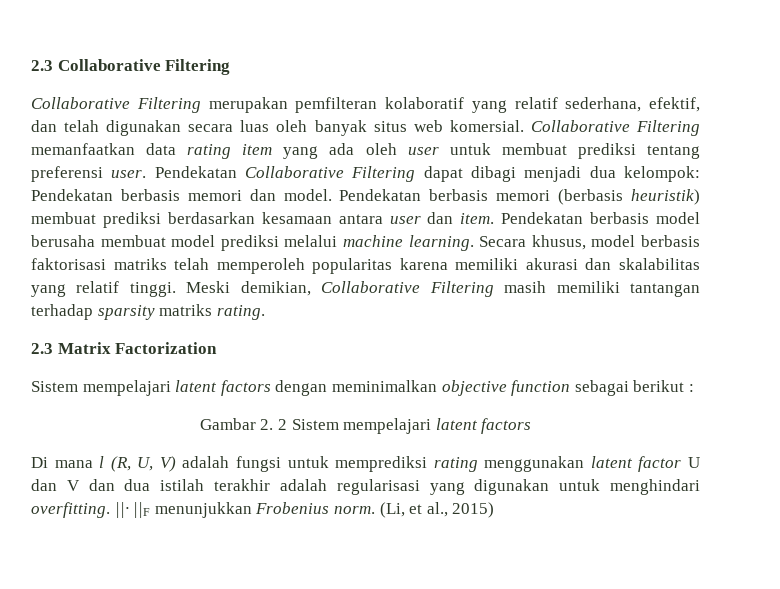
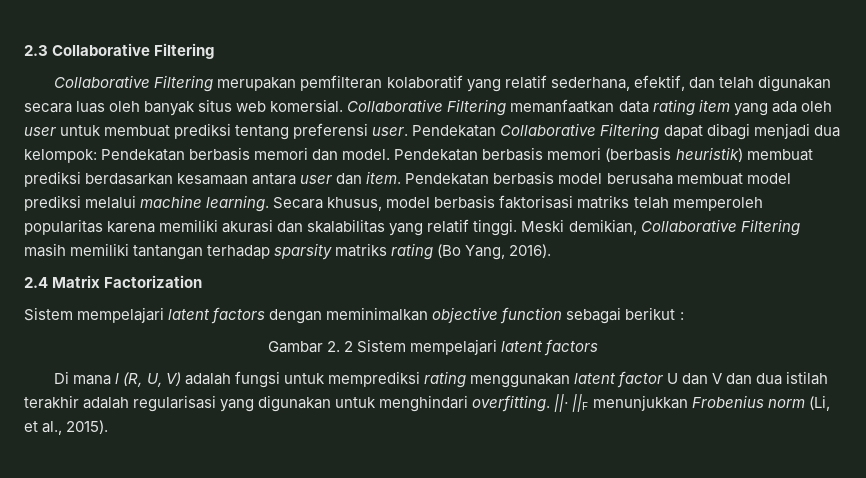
[216,305,265,320] [31,343,53,354] rating. // 2.3 -> [391,243,552,260] [24,277,48,288] rating (Bo Yang, 2016). // 2.4
[333,506,375,514] norm. -> [767,399,805,408] norm
[452,502,495,518] 2015) -> [66,420,109,434] 2015).

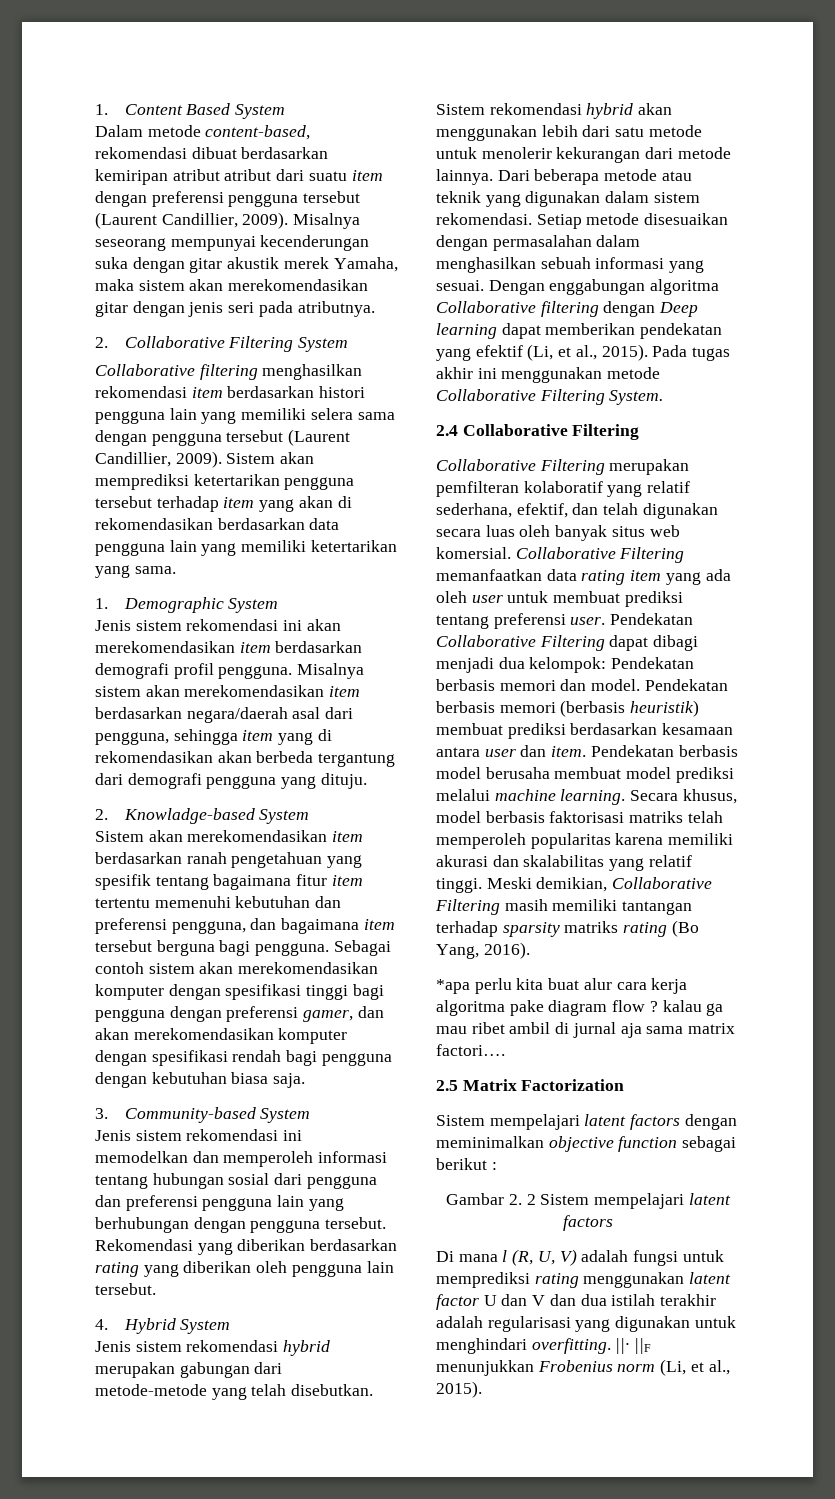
[24,45,48,56] 2.3 -> [95,103,286,119] [95,125,311,140] [95,147,329,159] [95,169,383,185] [95,191,361,207] [95,212,361,229] [95,235,370,251] [95,257,398,273] [95,279,369,291] [95,301,375,317] [95,336,349,352] [95,364,363,380] [95,386,366,398] [95,408,395,424] [95,429,351,446] [95,451,315,468] [95,474,355,490] [95,496,352,512] [95,518,340,530] [95,540,397,556] [95,565,176,578] [95,597,279,613] [95,619,341,631] [95,641,363,653] [95,663,365,679] [95,685,361,697] [95,707,354,723] [95,729,332,745] [95,751,396,767] [95,773,367,789] [95,808,310,824] [95,830,364,842] [95,852,363,868] [95,874,363,890] [95,896,342,908] [95,918,395,934] [95,940,391,956] [95,962,379,974] [95,984,384,1000] [95,1006,384,1022] [95,1028,348,1044] [95,1050,392,1066] [95,1072,306,1088] [95,1107,311,1123] [95,1129,303,1141] [95,1151,388,1167] [95,1173,377,1189] [95,1195,344,1211] [95,1217,387,1233] [95,1239,398,1255] [95,1261,394,1277] [95,1283,156,1295] [95,1318,231,1334] [95,1340,331,1356] [95,1362,283,1378] [95,1384,374,1400] [436,103,673,119] [436,125,702,141] [436,147,731,163] [436,169,692,185] [436,191,700,207] [436,213,729,229] [436,235,641,251] [436,257,705,273] [436,279,720,295] [436,301,699,317] [436,323,723,339] [436,344,731,361] [436,367,661,383] [436,389,664,405] [436,425,458,436] 1. Content Based System // Dalam metode content-based, rekomendasi dibuat berdasarkan kemiripan atribut atribut dari suatu item dengan preferensi pengguna tersebut (Laurent Candillier, 2009). Misalnya seseorang mempunyai kecenderungan suka dengan gitar akustik merek Yamaha, maka sistem akan merekomendasikan gitar dengan jenis seri pada atributnya. // 2. Collaborative Filtering System // Collaborative filtering menghasilkan rekomendasi item berdasarkan histori pengguna lain yang memiliki selera sama dengan pengguna tersebut (Laurent Candillier, 2009). Sistem akan memprediksi ketertarikan pengguna tersebut terhadap item yang akan di rekomendasikan berdasarkan data pengguna lain yang memiliki ketertarikan yang sama. // 1. Demographic System // Jenis sistem rekomendasi ini akan merekomendasikan item berdasarkan demografi profil pengguna. Misalnya sistem akan merekomendasikan item berdasarkan negara/daerah asal dari pengguna, sehingga item yang di rekomendasikan akan berbeda tergantung dari demografi pengguna yang dituju. // 2. Knowladge-based System // Sistem akan merekomendasikan item berdasarkan ranah pengetahuan yang spesifik tentang bagaimana fitur item tertentu memenuhi kebutuhan dan preferensi pengguna, dan bagaimana item tersebut berguna bagi pengguna. Sebagai contoh sistem akan merekomendasikan komputer dengan spesifikasi tinggi bagi pengguna dengan preferensi gamer, dan akan merekomendasikan komputer dengan spesifikasi rendah bagi pengguna dengan kebutuhan biasa saja. // 3. Community-based System // Jenis sistem rekomendasi ini memodelkan dan memperoleh informasi tentang hubungan sosial dari pengguna dan preferensi pengguna lain yang berhubungan dengan pengguna tersebut. Rekomendasi yang diberikan berdasarkan rating yang diberikan oleh pengguna lain tersebut. // 4. Hybrid System // Jenis sistem rekomendasi hybrid merupakan gabungan dari metode-metode yang telah disebutkan. Sistem rekomendasi hybrid akan menggunakan lebih dari satu metode untuk menolerir kekurangan dari metode lainnya. Dari beberapa metode atau teknik yang digunakan dalam sistem rekomendasi. Setiap metode disesuaikan dengan permasalahan dalam menghasilkan sebuah informasi yang sesuai. Dengan enggabungan algoritma Collaborative filtering dengan Deep learning dapat memberikan pendekatan yang efektif (Li, et al., 2015). Pada tugas akhir ini menggunakan metode Collaborative Filtering System. // 2.4
[24,277,48,288] 2.4 -> [436,978,688,994] [436,1000,724,1016] [436,1022,736,1038] [436,1044,505,1056] [436,1080,458,1091] *apa perlu kita buat alur cara kerja algoritma pake diagram flow ? kalau ga mau ribet ambil di jurnal aja sama matrix factori…. // 2.5

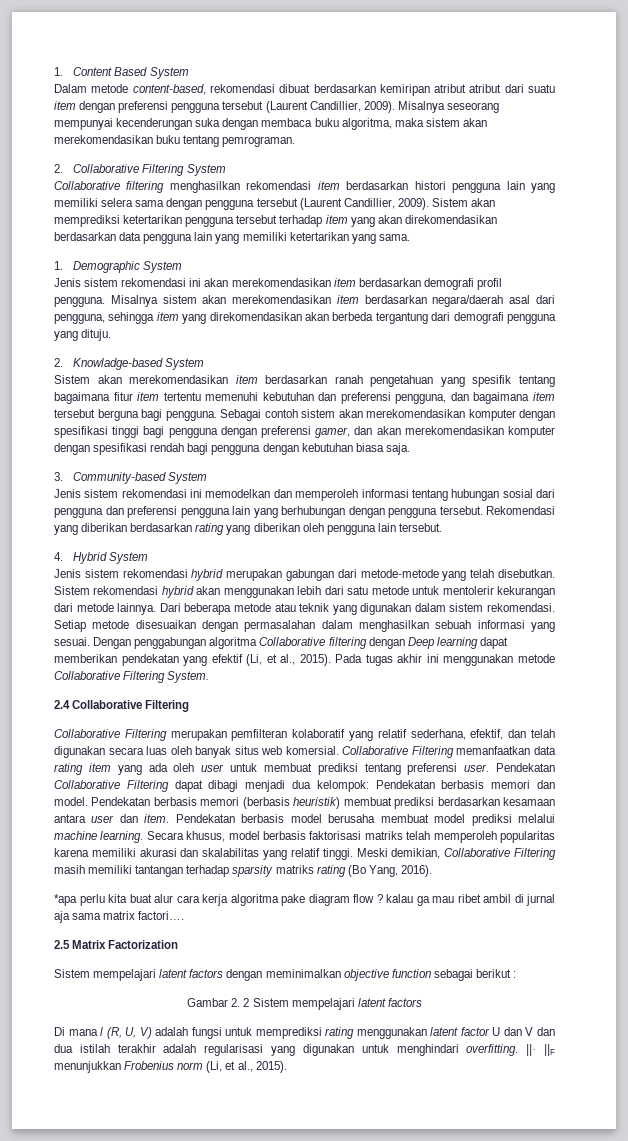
[189,257,398,273] [95,279,369,291] [95,301,375,317] gitar akustik merek Yamaha, maka sistem akan merekomendasikan gitar dengan jenis seri pada atributnya. -> [261,118,487,130] [54,135,296,147] membaca buku algoritma, maka sistem akan merekomendasikan buku tentang pemrograman.
[337,496,352,508] [95,518,213,530] di rekomendasikan -> [404,215,497,224] direkomendasikan
[317,729,332,741] [95,751,213,763] di rekomendasikan -> [209,312,302,321] direkomendasikan
[481,147,552,159] menolerir -> [442,586,494,595] mentolerir
[549,279,646,295] enggabungan -> [134,637,207,649] penggabungan

